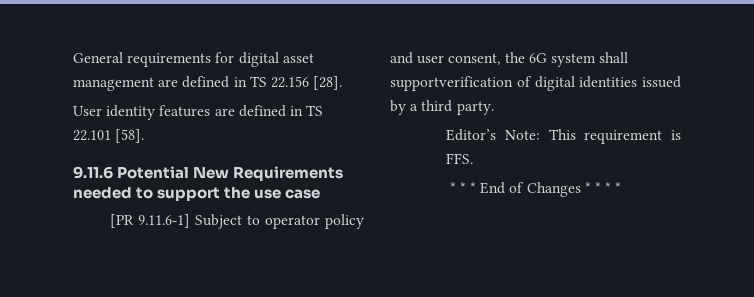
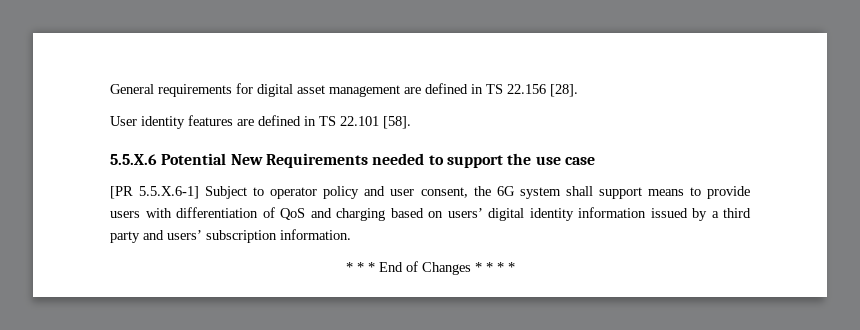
[73,166,113,179] 9.11.6 -> [110,154,157,165] 5.5.X.6
[138,214,191,228] 9.11.6-1] -> [139,186,200,199] 5.5.X.6-1]
[390,76,681,91] [390,100,494,115] [446,129,681,144] [446,153,474,164] supportverification of digital identities issued by a third party. // Editor’s Note: This requirement is FFS. -> [598,186,750,199] [110,207,751,221] [110,229,351,243] support means to provide users with differentiation of QoS and charging based on users’ digital identity information issued by a third party and users’ subscription information.

